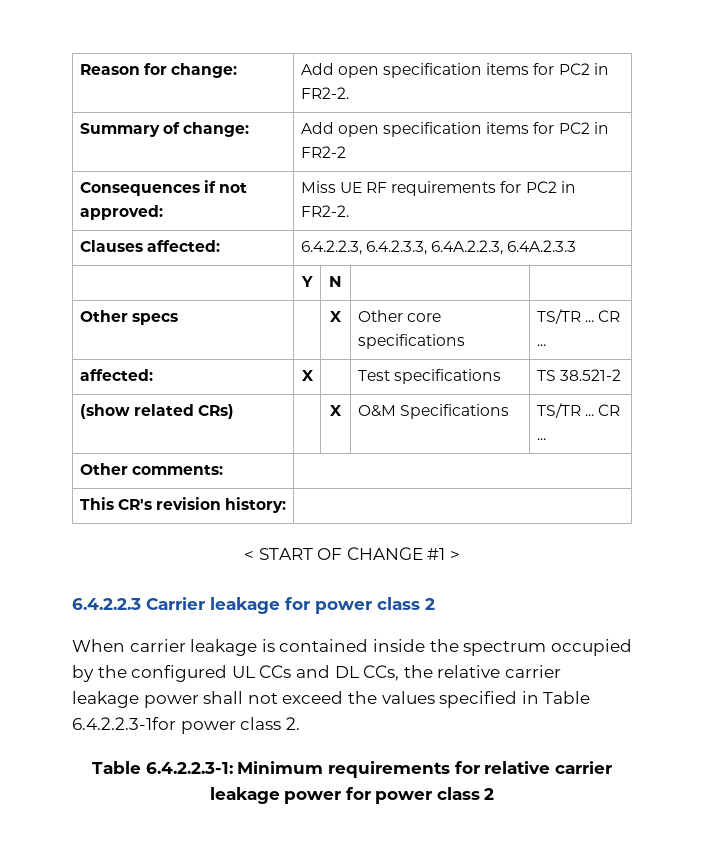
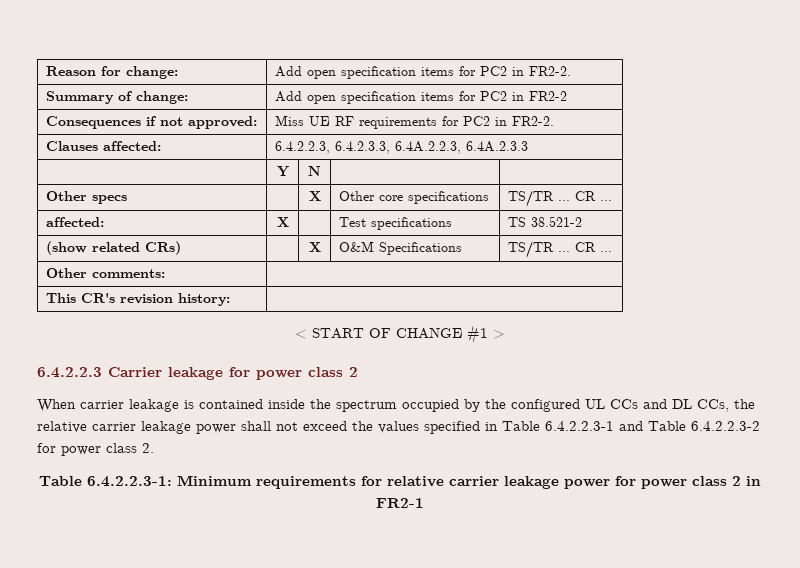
[72,717,176,730] 6.4.2.2.3-1for -> [545,421,760,431] [37,443,56,453] 6.4.2.2.3-1 and Table 6.4.2.2.3-2 for
(495, 794) none -> [746,476,761,486] [376,498,424,508] in FR2-1

